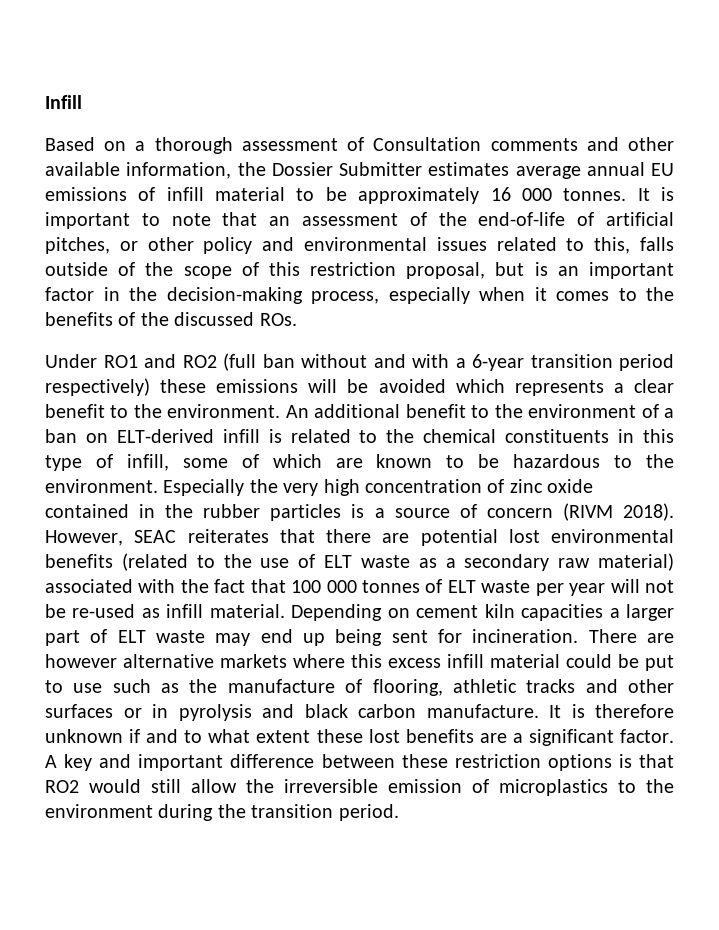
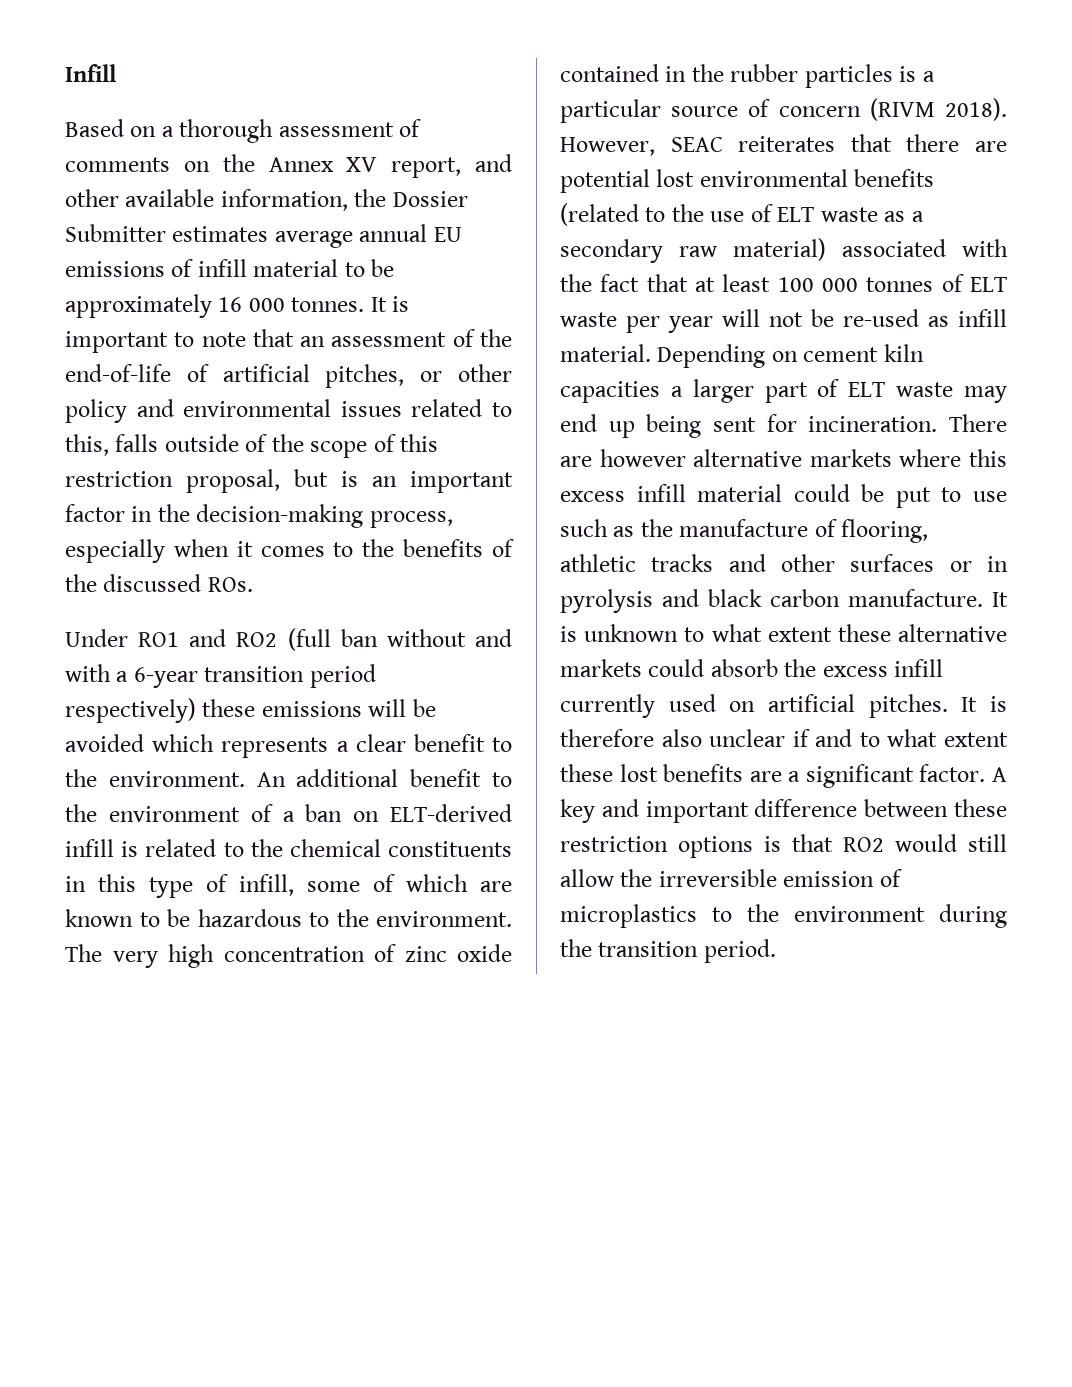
[373,137,578,151] Consultation comments -> [65,154,462,178] comments on the Annex XV report,
[163,479,278,496] Especially the -> [65,944,102,962] The
(385, 513) none -> [560,99,661,123] particular
(286, 586) none -> [695,274,771,292] at least
[595,704,674,718] [45,729,123,743] therefore unknown -> [584,624,1007,642] [560,659,944,677] [560,694,1007,718] [560,729,786,747] unknown to what extent these alternative markets could absorb the excess infill currently used on artificial pitches. It is therefore also unclear

